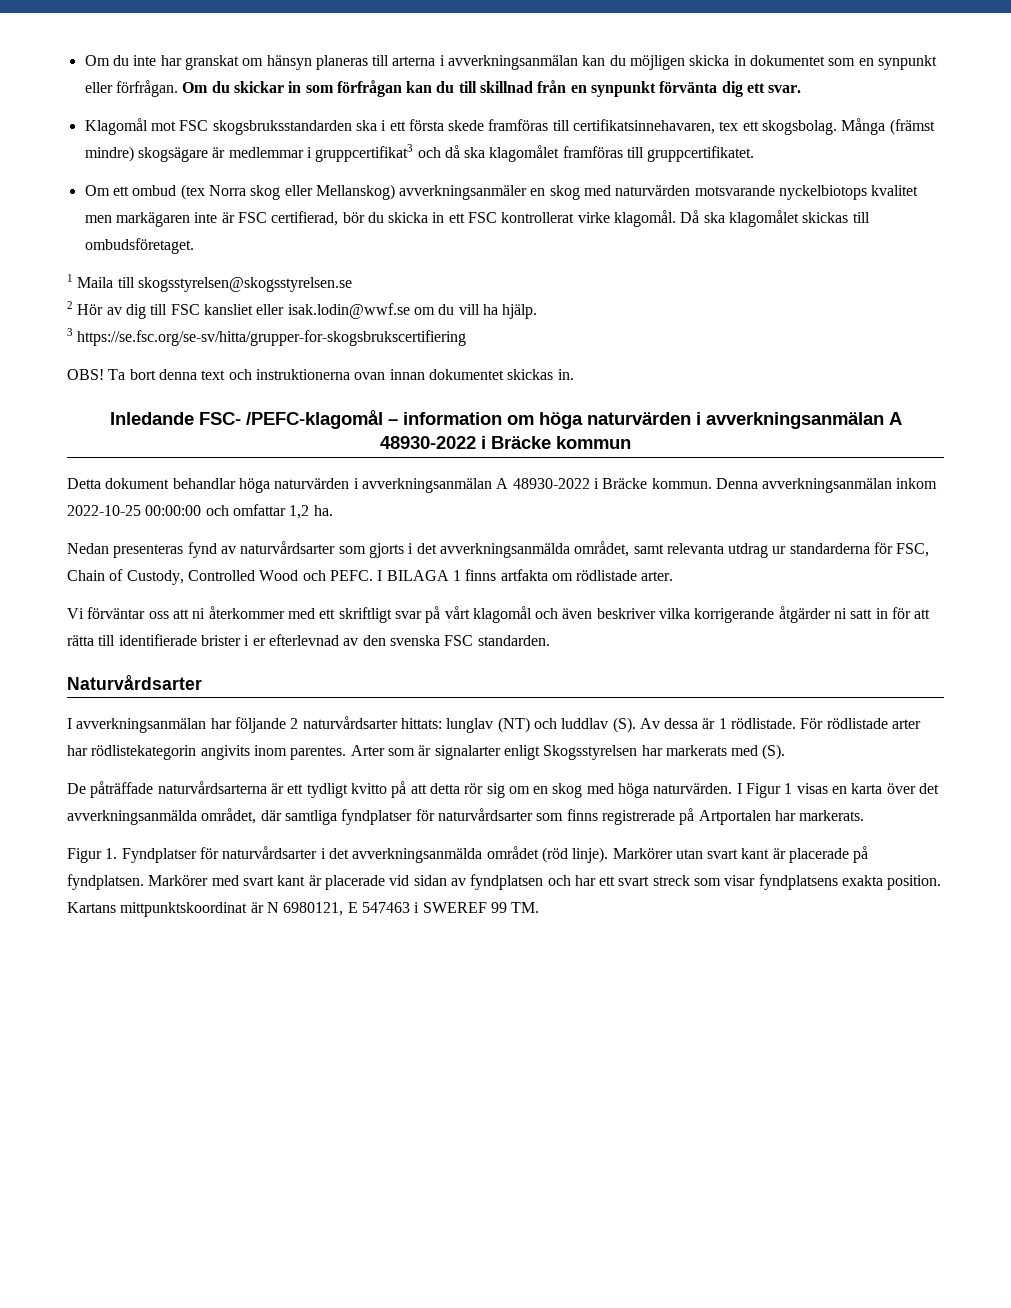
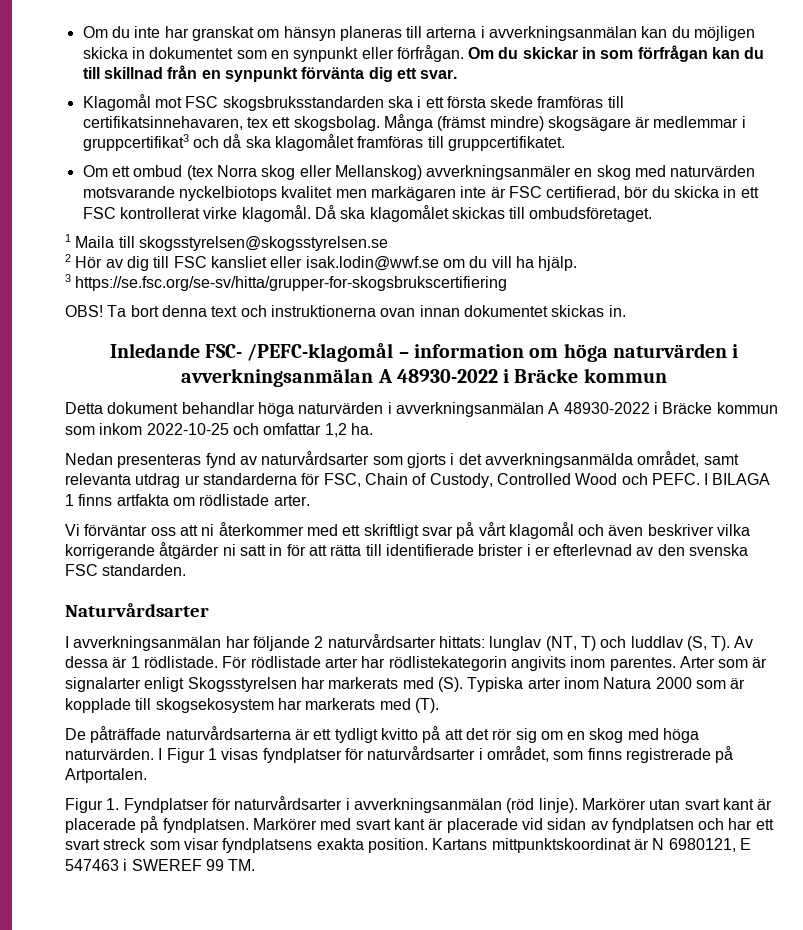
[651,478,893,493] kommun. Denna avverkningsanmälan -> [716,402,778,414] [65,426,95,435] kommun som
[145,505,202,516] 00:00:00 -> (229, 429) none
[497,717,636,733] (NT) och luddlav (S). -> [545,636,731,651] (NT, T) och luddlav (S, T).
(786, 752) none -> [467,677,746,692] [65,698,439,713] Typiska arter inom Natura 2000 som är kopplade till skogsekosystem har markerats med (T).
[429,783,460,794] detta -> [465,728,489,740] det
[832,783,940,794] [67,808,337,825] en karta över det avverkningsanmälda området, där samtliga -> (259, 754) none
(533, 814) none -> [478,746,549,762] i området,
[698,810,865,825] Artportalen har markerats. -> [65,768,147,783] Artportalen.
[328,846,539,863] det avverkningsanmälda området -> [353,798,502,813] avverkningsanmälan

